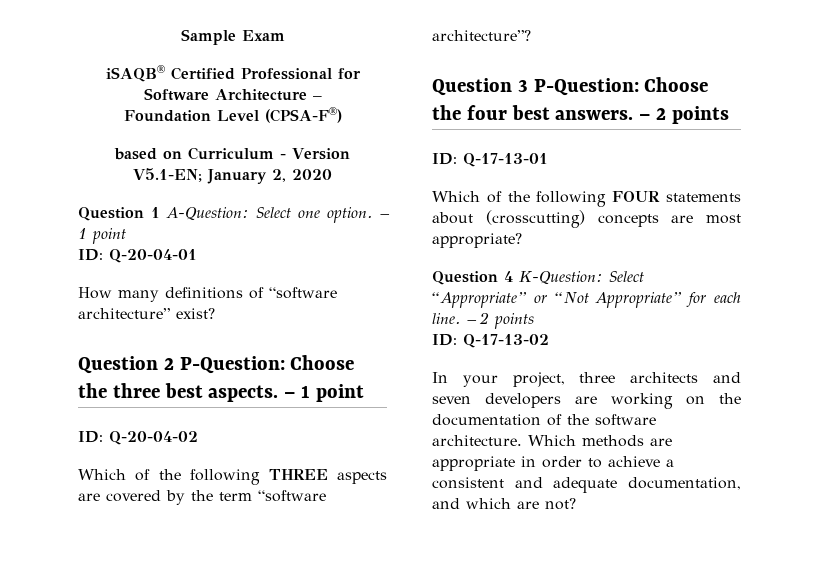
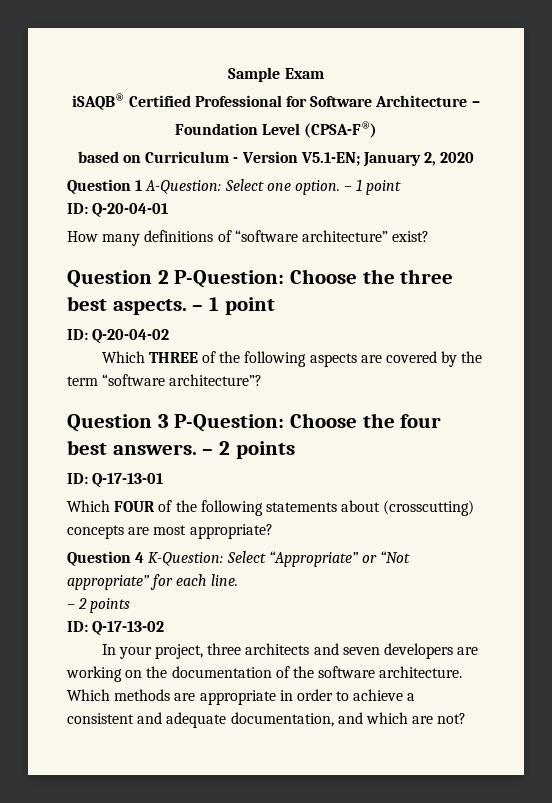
[135,469,328,485] of the following THREE -> [148,351,307,367] THREE of the following
[486,191,661,207] of the following FOUR -> [114,500,263,516] FOUR of the following
[595,292,683,308] Appropriate” -> [67,575,150,590] appropriate”
(460, 318) none -> (238, 580) //

